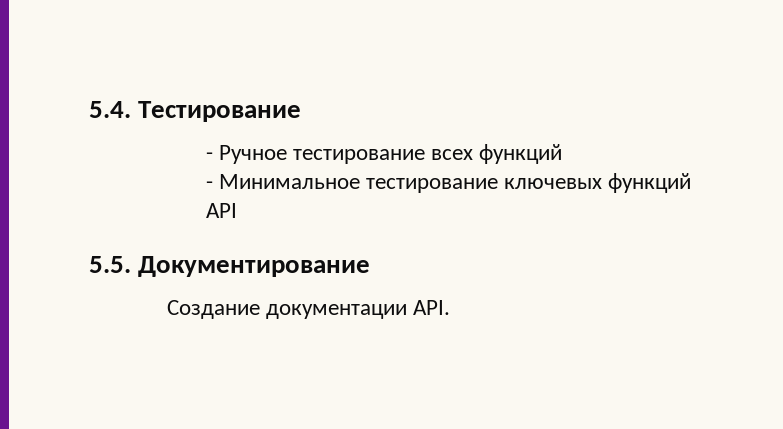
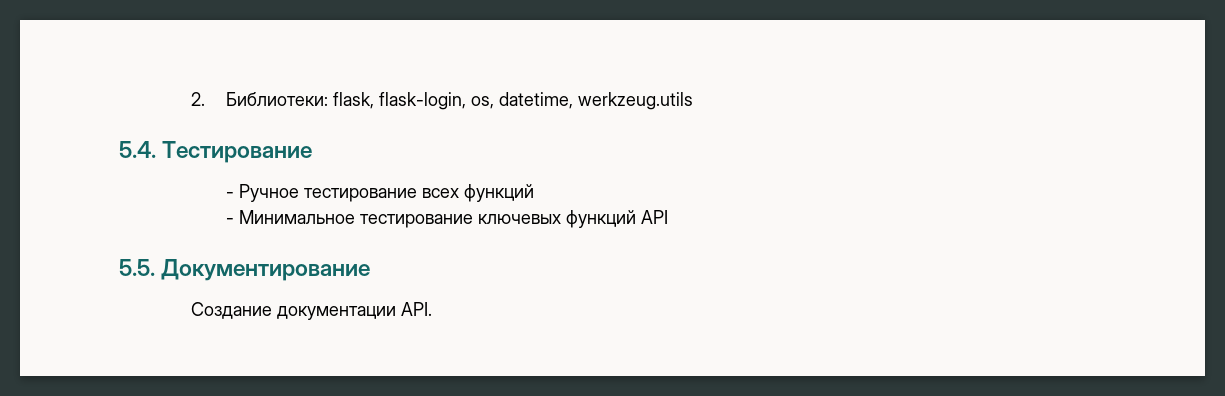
(89, 109) none -> [190,92,694,110] 2. Библиотеки: flask, flask-login, os, datetime, werkzeug.utils //

